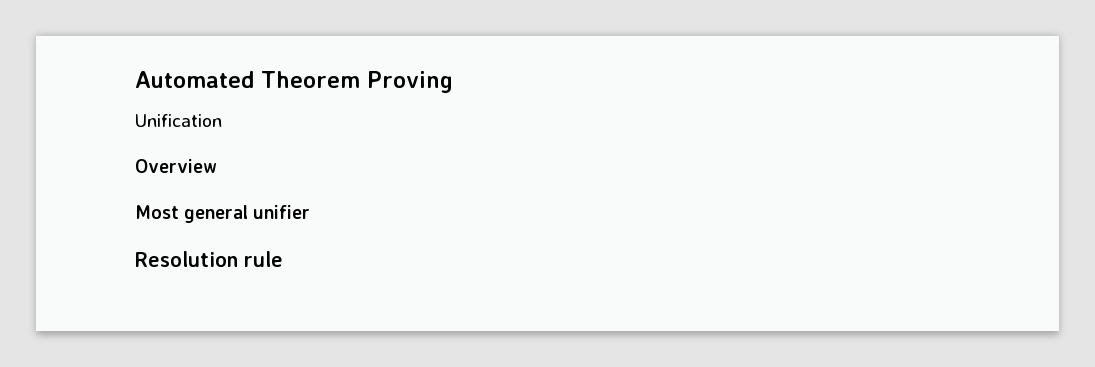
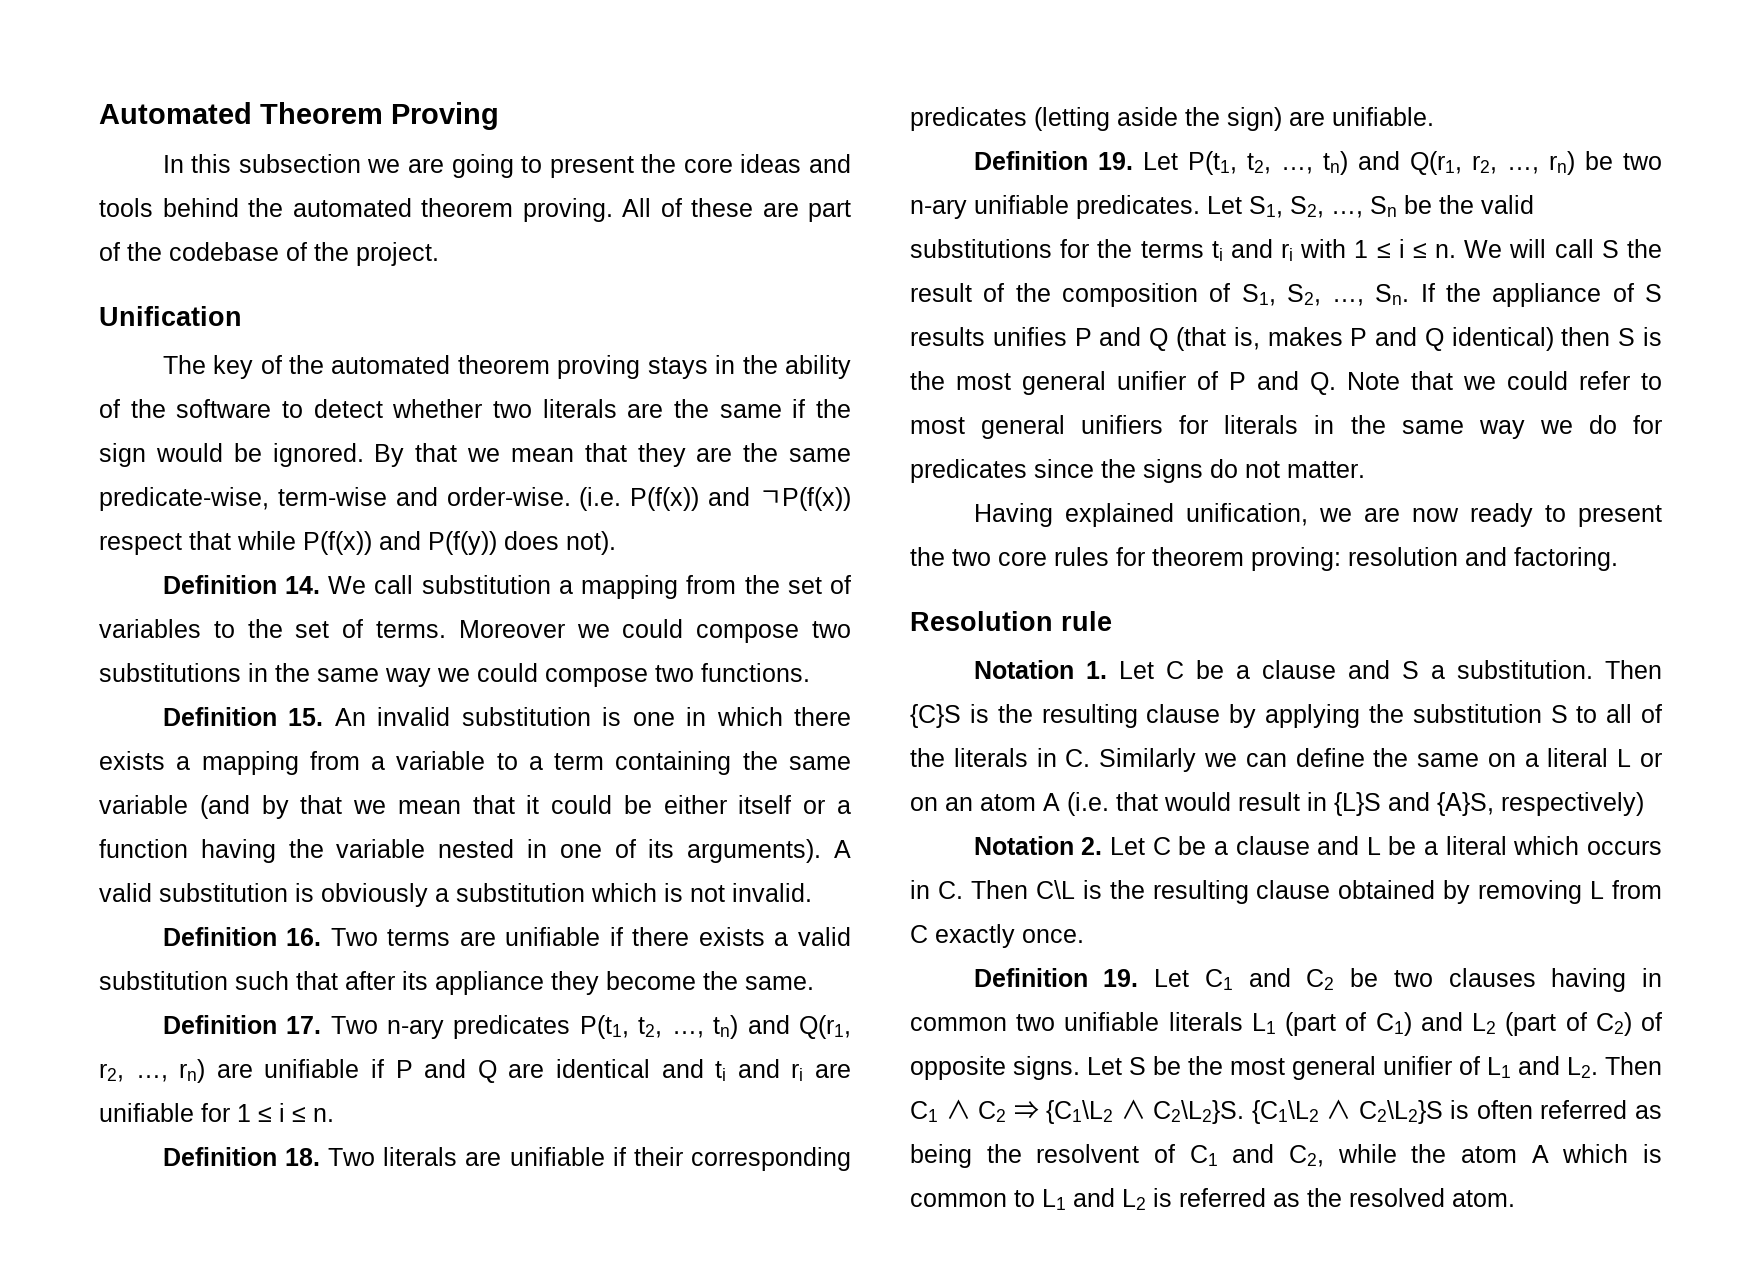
[135,114,222,127] [135,159,217,173] [135,205,311,223] [135,251,283,267] Unification // Overview // Most general unifier // Resolution rule -> [162,154,852,178] [99,198,851,222] [99,242,439,266] [99,306,242,326] [162,355,851,379] [99,399,851,418] [99,443,851,467] [99,487,851,511] [99,531,616,555] [162,575,851,599] [99,619,851,643] [99,663,810,687] [162,707,851,726] [99,751,851,775] [99,795,851,819] [99,839,851,863] [99,883,812,907] [162,927,851,946] [99,971,814,995] [162,1015,851,1039] [99,1059,852,1083] [99,1103,334,1122] [162,1147,851,1171] [910,107,1434,131] [973,151,1662,175] [910,195,1534,219] [910,239,1662,261] [910,283,1662,307] [910,327,1662,351] [910,371,1662,395] [910,415,1663,439] [910,459,1365,483] [973,503,1662,527] [910,547,1618,571] [910,611,1112,631] [973,660,1662,679] [910,704,1662,728] [910,748,1662,772] [910,792,1644,816] [973,836,1662,855] [910,880,1662,904] [910,924,1084,948] [973,968,1662,992] [910,1012,1663,1036] [910,1056,1662,1080] [910,1099,1662,1124] [910,1144,1662,1168] [910,1188,1515,1210] In this subsection we are going to present the core ideas and tools behind the automated theorem proving. All of these are part of the codebase of the project. // Unification // The key of the automated theorem proving stays in the ability of the software to detect whether two literals are the same if the sign would be ignored. By that we mean that they are the same predicate-wise, term-wise and order-wise. (i.e. P(f(x)) and ㄱP(f(x)) respect that while P(f(x)) and P(f(y)) does not). // Definition 14. We call substitution a mapping from the set of variables to the set of terms. Moreover we could compose two substitutions in the same way we could compose two functions. // Definition 15. An invalid substitution is one in which there exists a mapping from a variable to a term containing the same variable (and by that we mean that it could be either itself or a function having the variable nested in one of its arguments). A valid substitution is obviously a substitution which is not invalid. // Definition 16. Two terms are unifiable if there exists a valid substitution such that after its appliance they become the same. // Definition 17. Two n-ary predicates P(t1, t2, …, tn) and Q(r1, r2, …, rn) are unifiable if P and Q are identical and ti and ri are unifiable for 1 ≤ i ≤ n. // Definition 18. Two literals are unifiable if their corresponding predicates (letting aside the sign) are unifiable. // Definition 19. Let P(t1, t2, …, tn) and Q(r1, r2, …, rn) be two n-ary unifiable predicates. Let S1, S2, …, Sn be the valid substitutions for the terms ti and ri with 1 ≤ i ≤ n. We will call S the result of the composition of S1, S2, …, Sn. If the appliance of S results unifies P and Q (that is, makes P and Q identical) then S is the most general unifier of P and Q. Note that we could refer to most general unifiers for literals in the same way we do for predicates since the signs do not matter. // Having explained unification, we are now ready to present the two core rules for theorem proving: resolution and factoring. // Resolution rule // Notation 1. Let C be a clause and S a substitution. Then {C}S is the resulting clause by applying the substitution S to all of the literals in C. Similarly we can define the same on a literal L or on an atom A (i.e. that would result in {L}S and {A}S, respectively) // Notation 2. Let C be a clause and L be a literal which occurs in C. Then C\L is the resulting clause obtained by removing L from C exactly once. // Definition 19. Let C1 and C2 be two clauses having in common two unifiable literals L1 (part of C1) and L2 (part of C2) of opposite signs. Let S be the most general unifier of L1 and L2. Then C1 ∧ C2 ⇒ {C1\L2 ∧ C2\L2}S. {C1\L2 ∧ C2\L2}S is often referred as being the resolvent of C1 and C2, while the atom A which is common to L1 and L2 is referred as the resolved atom.

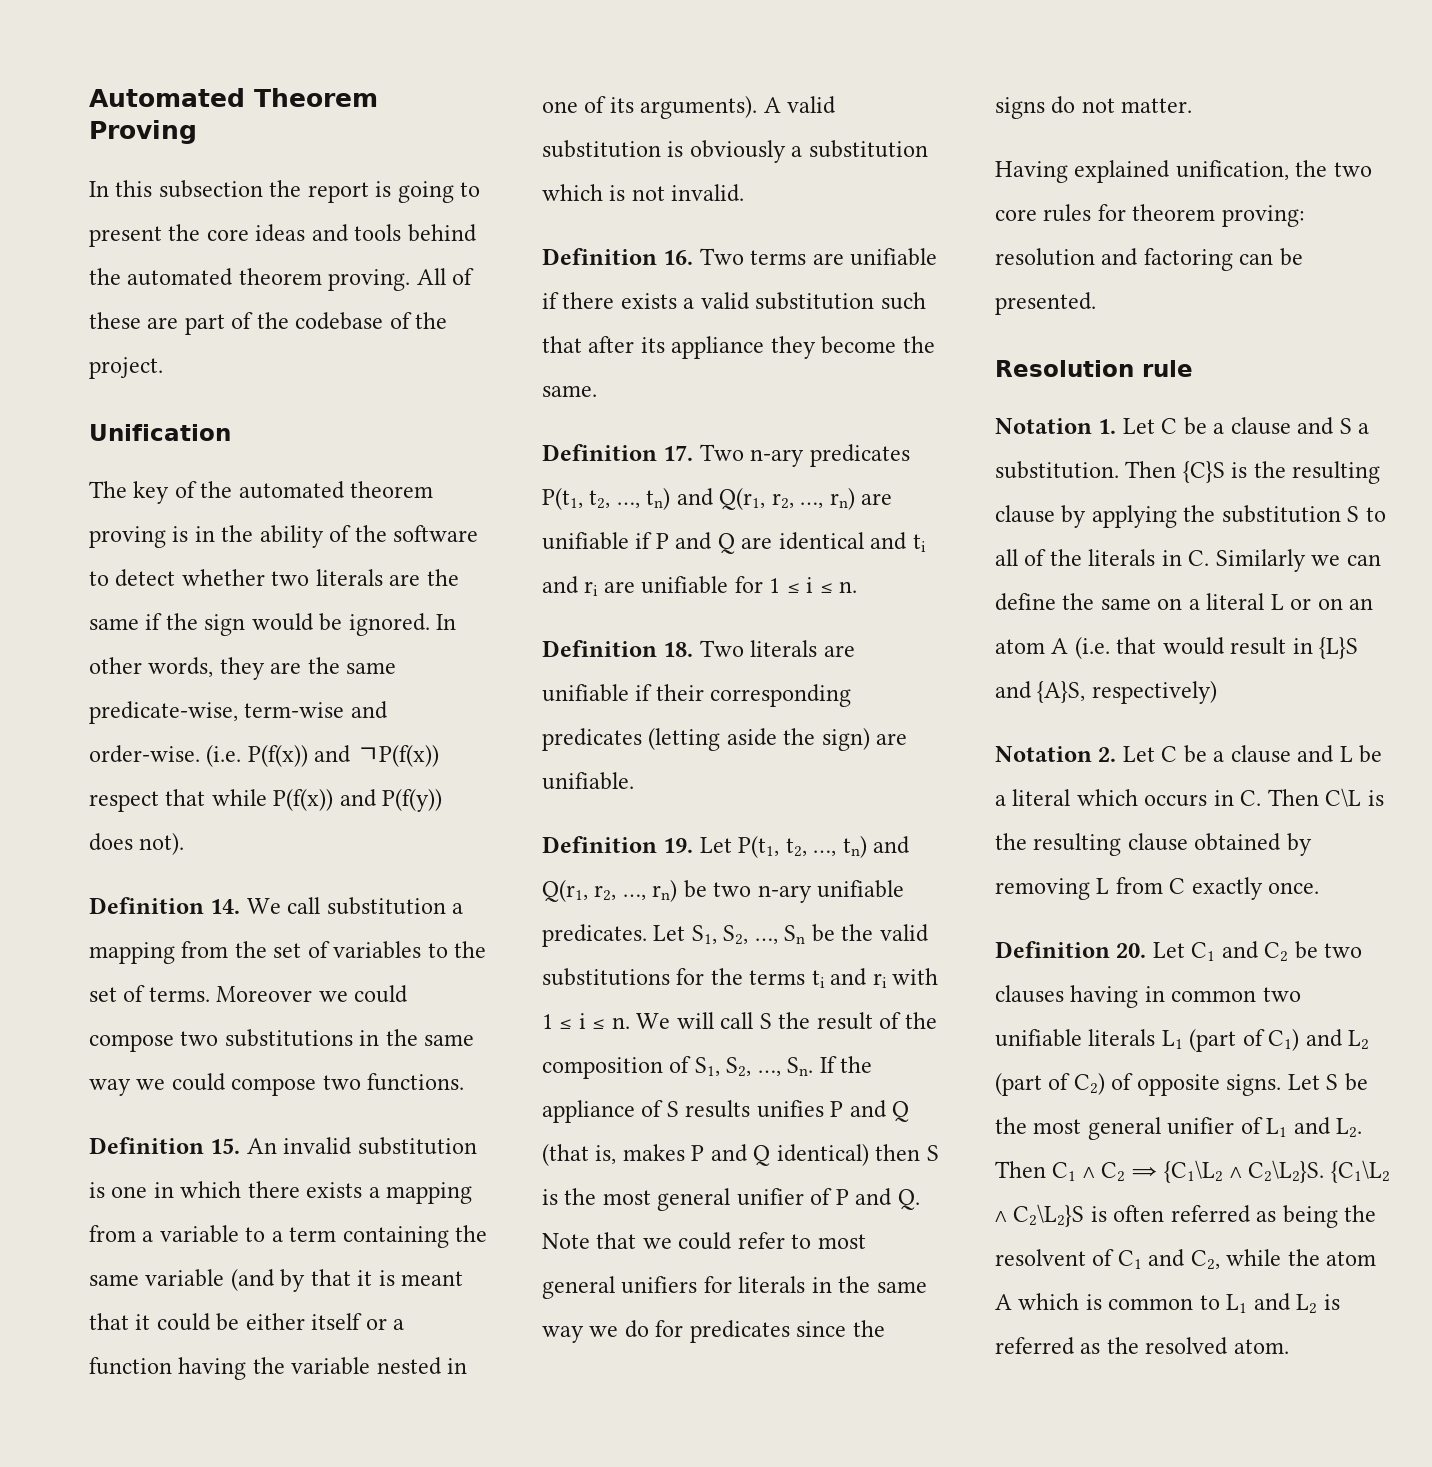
[367,159,444,173] we are -> [269,180,392,203] the report is
[647,357,708,379] stays -> [172,526,189,542] is
[374,443,627,467] By that we mean that -> [436,614,457,630] [89,657,214,677] In other words,
[353,800,461,814] we mean -> [357,1270,464,1286] it is meant
[1318,503,1662,527] we are now ready to present -> (1289, 170) none
[1514,547,1618,571] factoring. -> [1143,248,1303,271] [995,292,1096,315] factoring can be presented.
[1103,969,1139,987] 19. -> [1116,943,1147,958] 20.

